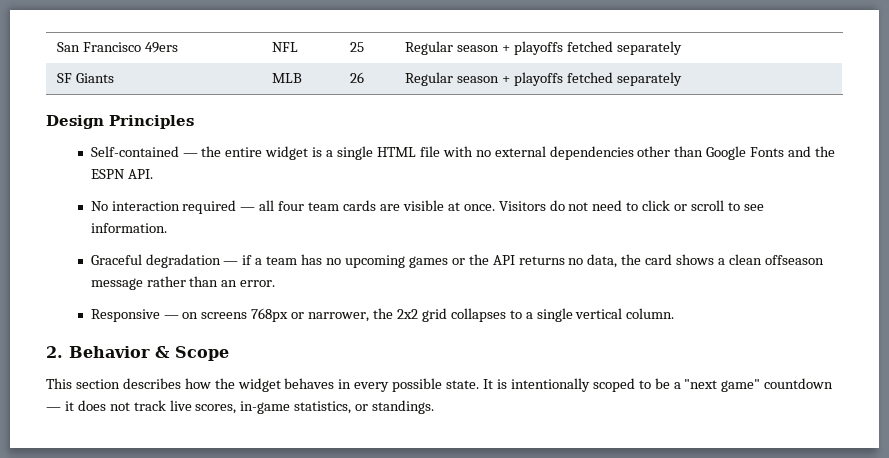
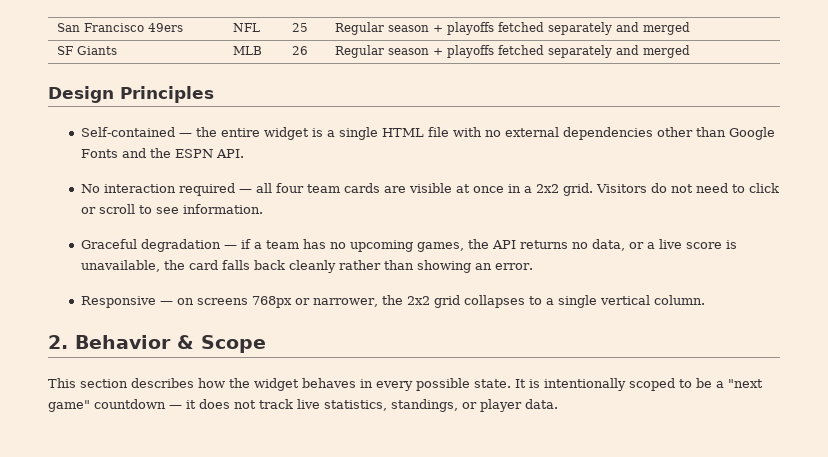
(682, 48) none -> [616,22,691,35] and merged
(682, 79) none -> [616,45,691,58] and merged
[463,204,495,211] once. -> [472,183,593,196] once in a 2x2 grid.
[408,256,465,268] games or -> [416,242,464,252] games,
[621,254,824,265] [90,278,143,290] the card shows a clean offseason message -> [628,239,737,249] [80,260,336,273] or a live score is unavailable, the card falls back cleanly
(219, 281) none -> [416,260,471,273] showing
[195,400,435,414] scores, in-game statistics, or standings. -> [324,399,558,412] statistics, standings, or player data.

